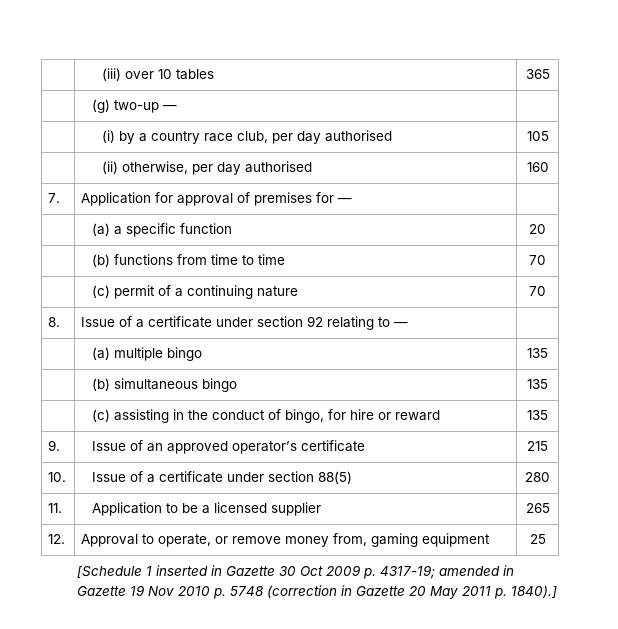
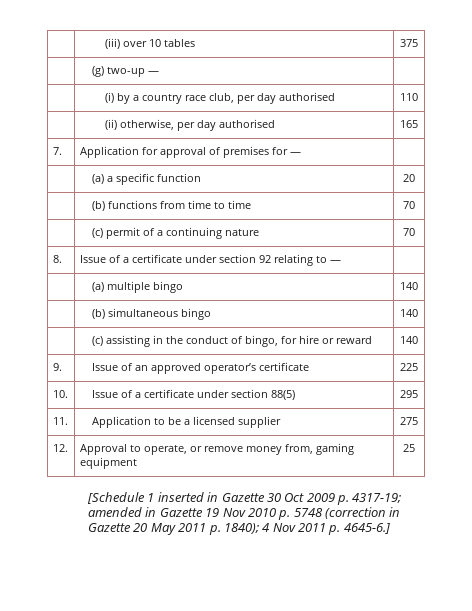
[525,69,550,79] 365 -> [400,39,418,47] 375
[526,131,549,141] 105 -> [400,93,418,101] 110
[526,162,549,172] 160 -> [400,120,418,128] 165
[527,348,548,358] 135 -> [400,282,418,290] 140
[527,379,548,389] 135 -> [400,309,418,317] 140
[527,410,548,420] 135 -> [400,336,418,344] 140
[527,441,548,451] 215 -> [400,363,418,371] 225
[525,472,550,482] 280 -> [400,390,418,398] 295
[525,503,550,513] 265 -> [400,417,418,425] 275
[510,585,557,598] 1840).] -> [223,523,390,535] 1840); 4 Nov 2011 p. 4645-6.]

